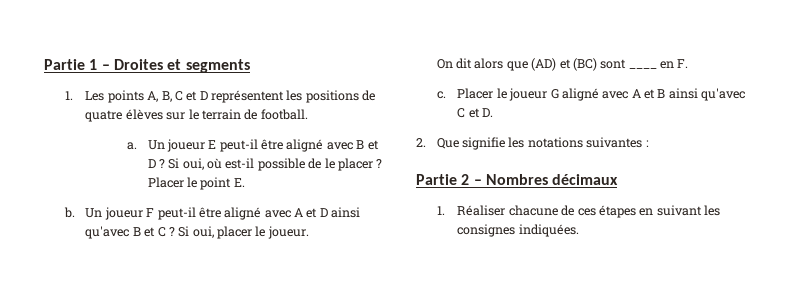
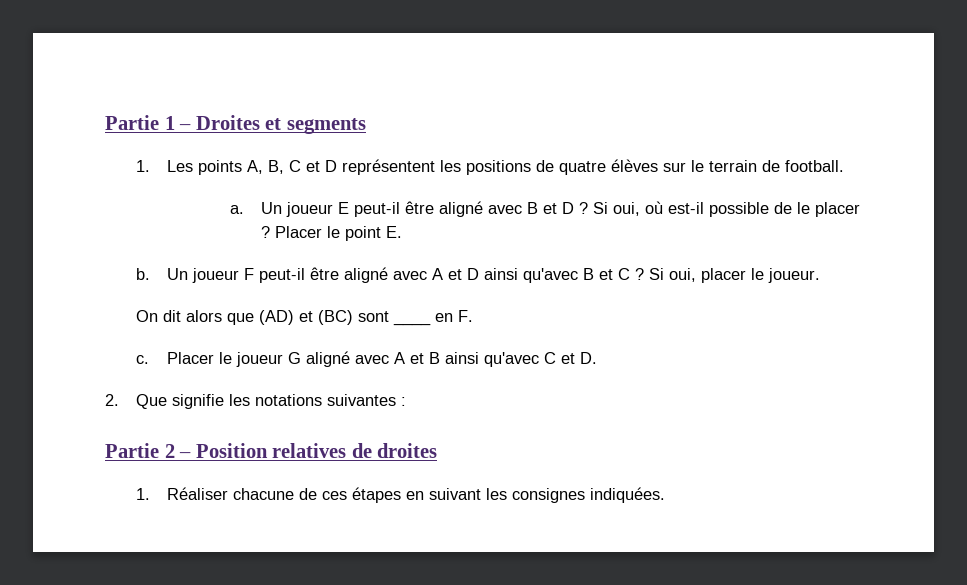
[485,174,619,185] Nombres décimaux -> [195,443,438,458] Position relatives de droites

